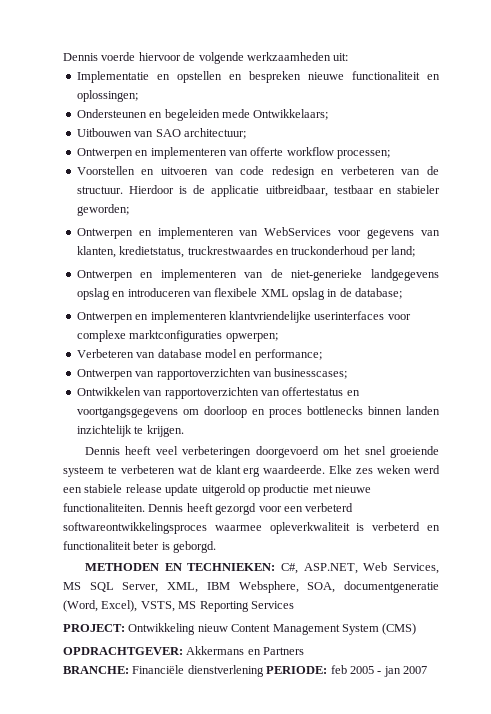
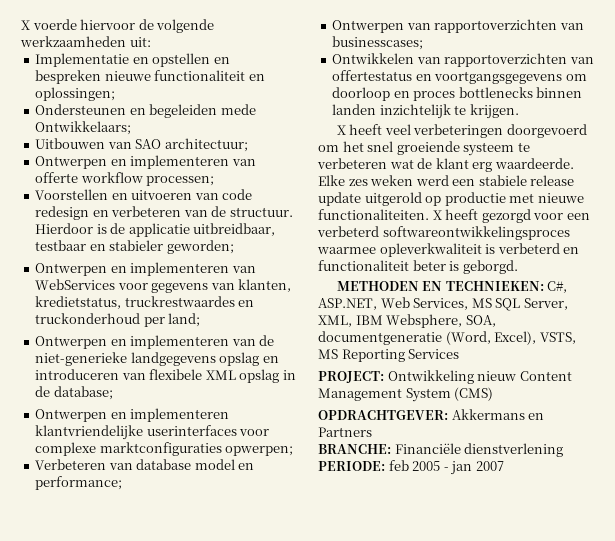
[63,53,98,61] Dennis -> [21,20,30,30] X
[85,447,121,455] Dennis -> [336,125,346,135] X
[148,504,184,512] Dennis -> [432,210,442,220] X

